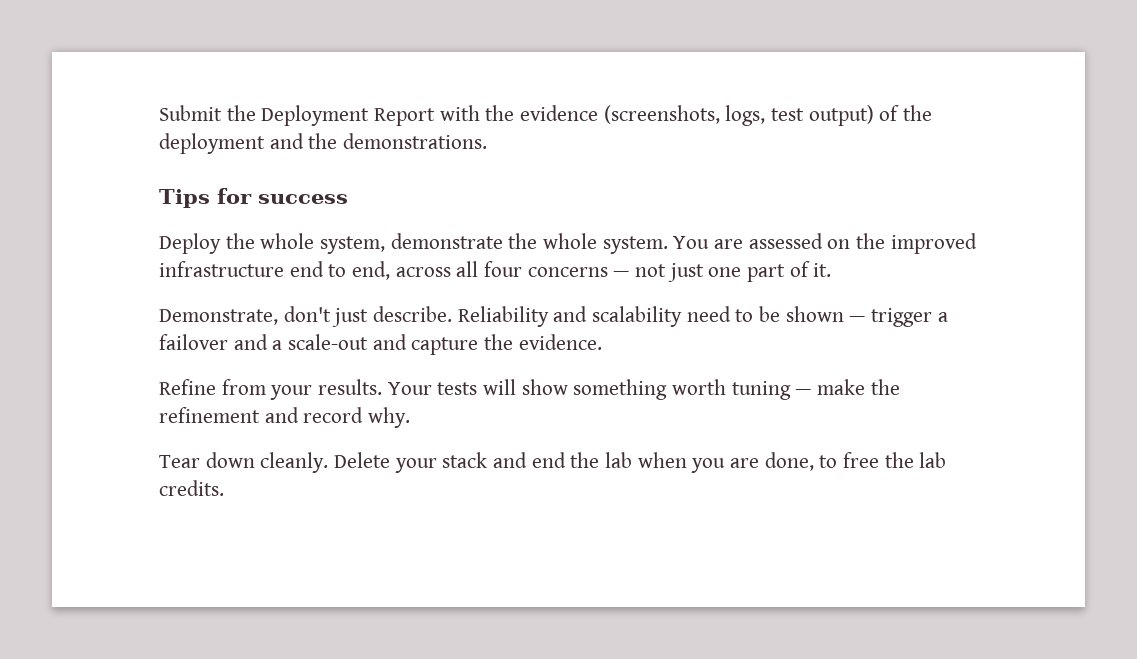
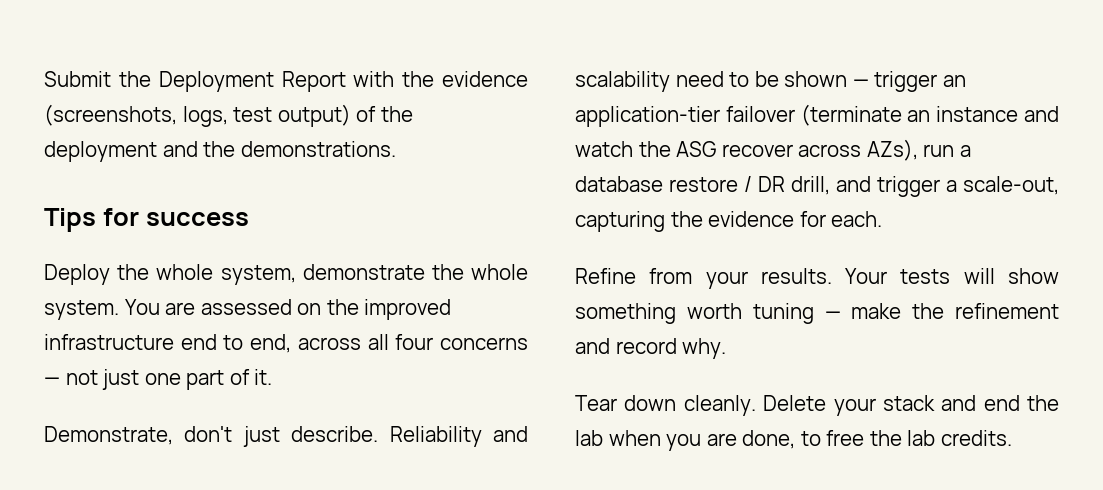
[937,312,948,322] [159,334,602,355] a failover and a scale-out and capture the evidence. -> [942,75,966,87] [575,104,1059,127] [575,139,971,161] [575,176,1059,197] [575,211,883,232] an application-tier failover (terminate an instance and watch the ASG recover across AZs), run a database restore / DR drill, and trigger a scale-out, capturing the evidence for each.

